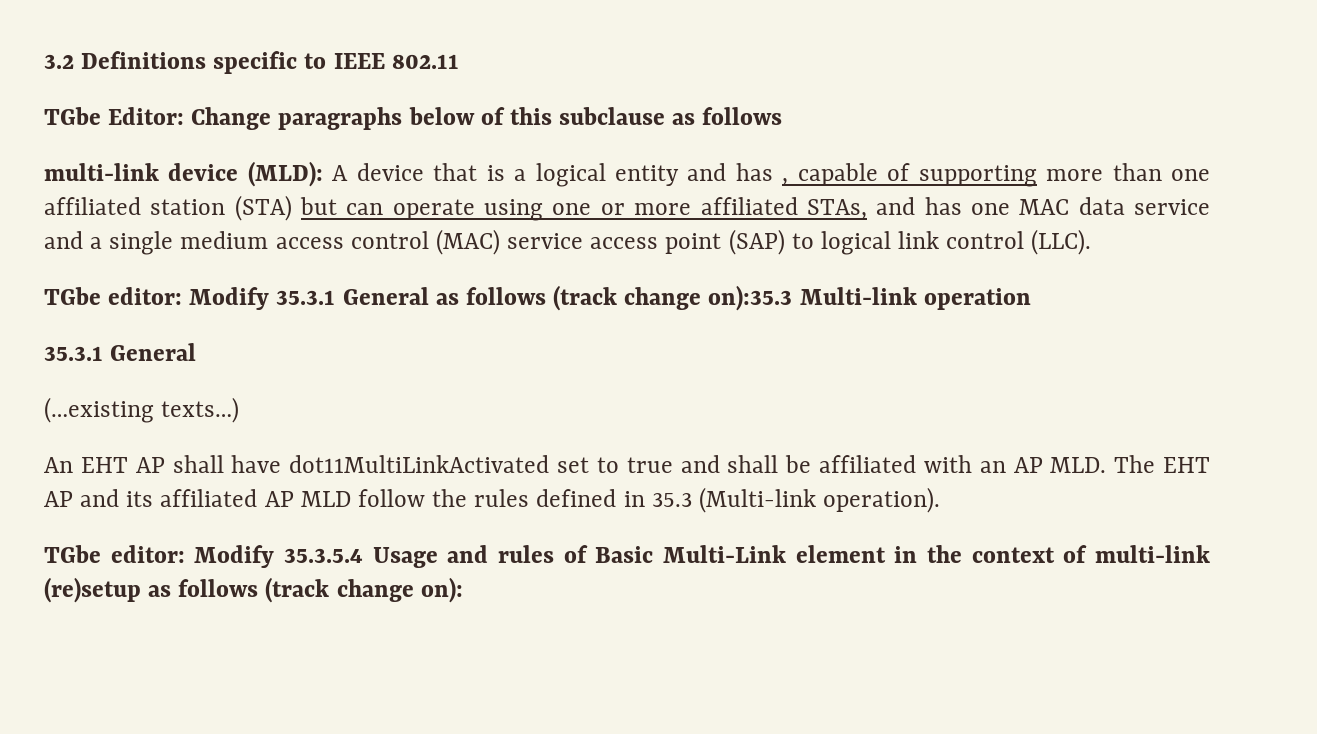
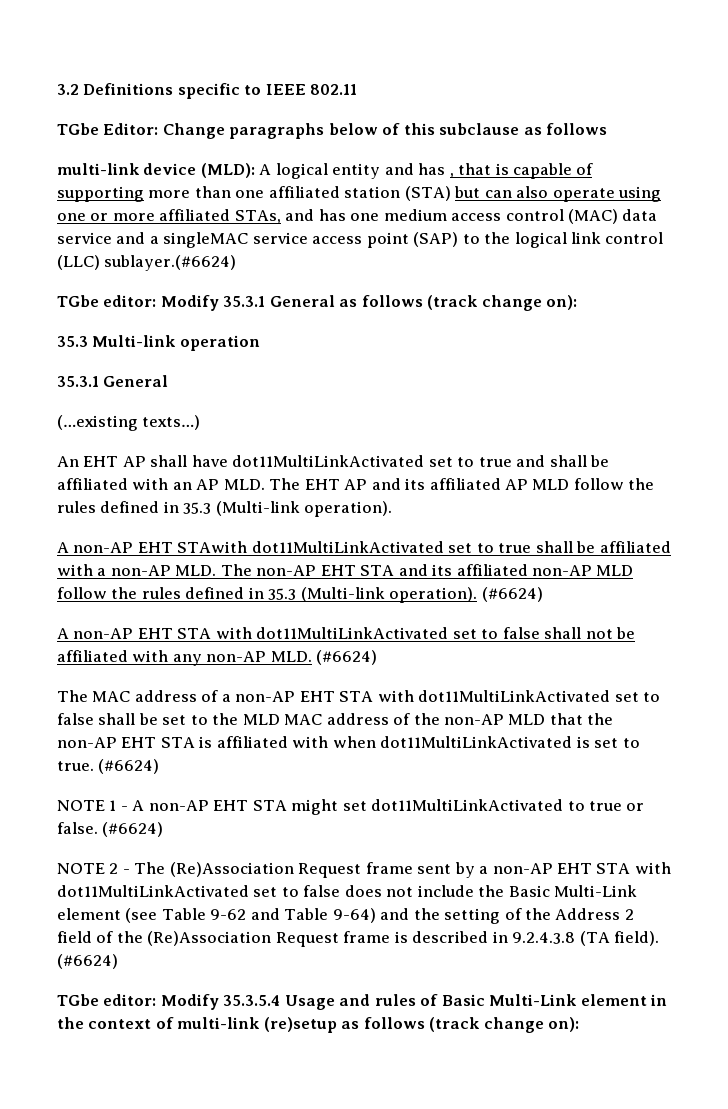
[356,163,527,181] device that is a -> (272, 169) none
(789, 182) none -> [458,163,509,175] that is
(384, 209) none -> [516,186,549,198] also
[1019,197,1210,215] [44,229,500,255] MAC data service and a single medium access control (MAC) -> [383,209,658,224] [57,232,249,248] medium access control (MAC) data service and a singleMAC
(814, 241) none -> [484,232,511,244] the
[1031,229,1092,255] (LLC). -> [57,255,237,271] (LLC) sublayer.(#6624)
[708,285,793,311] on):35.3 -> [546,295,578,310] [57,336,88,347] on): // 35.3
(941, 500) none -> [57,541,671,553] [57,564,634,576] [57,587,543,603] [57,627,635,639] [57,650,378,666] [57,690,660,702] [57,713,614,725] [57,736,640,748] [57,759,160,774] [57,799,645,815] [57,822,164,837] [57,862,671,878] [57,885,638,897] [57,908,634,924] [57,931,659,947] [57,954,118,969] // A non-AP EHT STAwith dot11MultiLinkActivated set to true shall be affiliated with a non-AP MLD. The non-AP EHT STA and its affiliated non-AP MLD follow the rules defined in 35.3 (Multi-link operation). (#6624) // A non-AP EHT STA with dot11MultiLinkActivated set to false shall not be affiliated with any non-AP MLD. (#6624) // The MAC address of a non-AP EHT STA with dot11MultiLinkActivated set to false shall be set to the MLD MAC address of the non-AP MLD that the non-AP EHT STA is affiliated with when dot11MultiLinkActivated is set to true. (#6624) // NOTE 1 - A non-AP EHT STA might set dot11MultiLinkActivated to true or false. (#6624) // NOTE 2 - The (Re)Association Request frame sent by a non-AP EHT STA with dot11MultiLinkActivated set to false does not include the Basic Multi-Link element (see Table 9-62 and Table 9-64) and the setting of the Address 2 field of the (Re)Association Request frame is described in 9.2.4.3.8 (TA field). (#6624)

